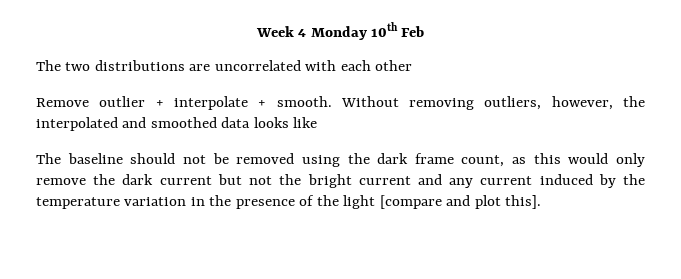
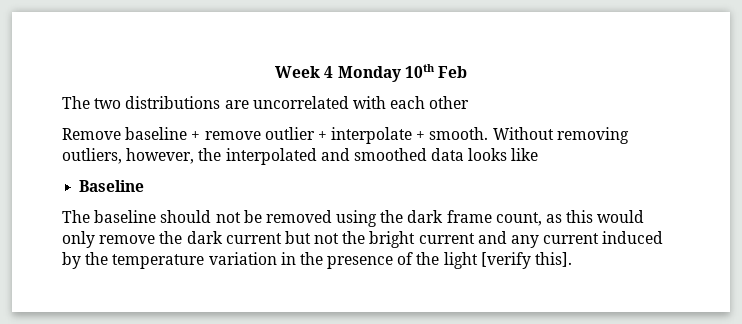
(89, 102) none -> [125,127,261,140] baseline + remove
(318, 122) none -> [79,180,145,192] // Baseline
[379,195,501,209] [compare and plot -> [480,252,531,269] [verify

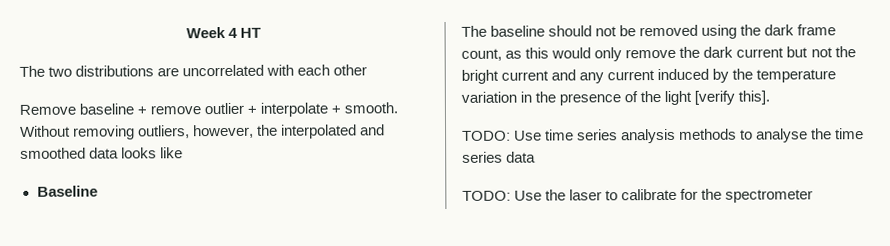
[337,64,467,82] Monday 10th Feb -> [240,27,262,38] HT
(573, 259) none -> [462,128,865,144] [462,151,537,163] [462,188,814,203] // TODO: Use time series analysis methods to analyse the time series data // TODO: Use the laser to calibrate for the spectrometer

